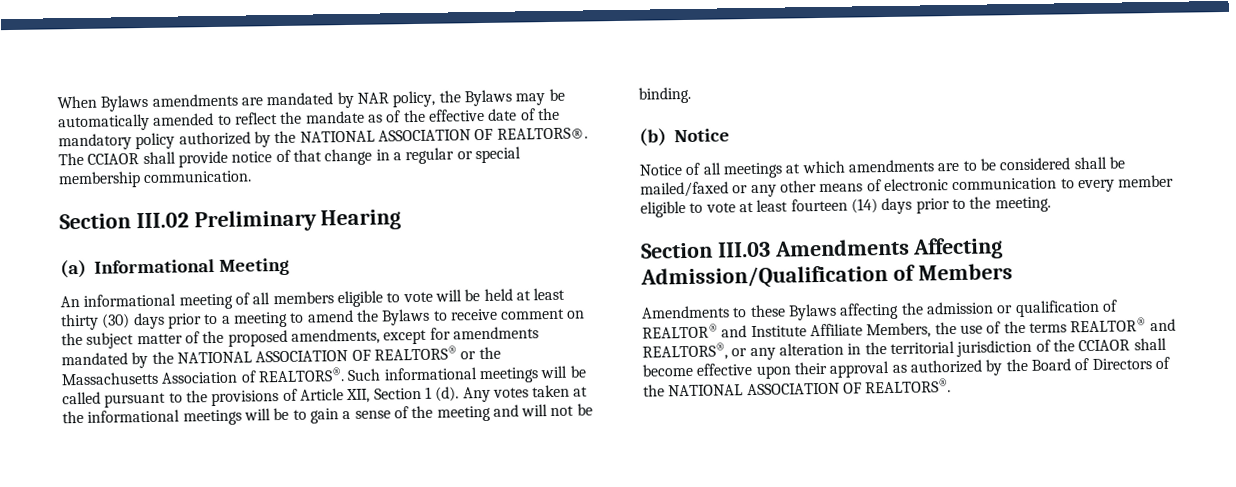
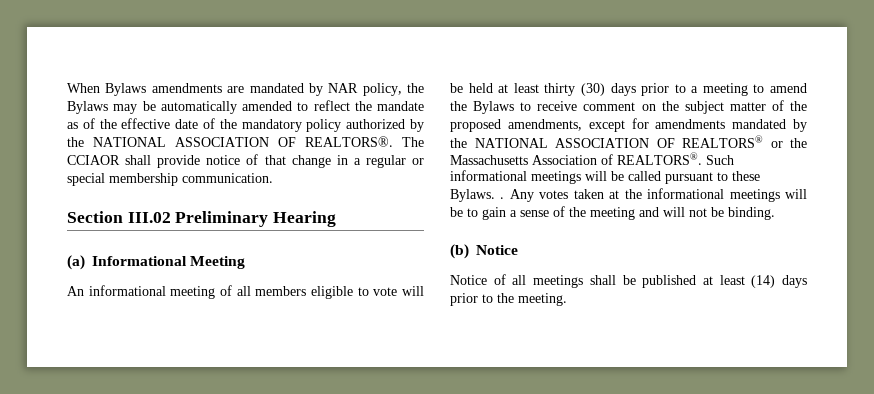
[185,386,460,407] the provisions of Article XII, Section 1 (d). -> [732,171,760,181] [450,189,505,202] these Bylaws. .
[785,156,1125,174] [640,174,1175,198] [640,198,848,218] at which amendments are to be considered shall be mailed/faxed or any other means of electronic communication to every member eligible to vote at least fourteen -> [589,275,745,288] shall be published at least
[641,237,1004,260] [640,263,1013,290] [641,299,1118,321] [642,317,1176,339] [642,337,1167,361] [642,356,1170,379] [643,378,952,397] // Section III.03 Amendments Affecting Admission/Qualification of Members // Amendments to these Bylaws affecting the admission or qualification of REALTOR® and Institute Affiliate Members, the use of the terms REALTOR® and REALTORS®, or any alteration in the territorial jurisdiction of the CCIAOR shall become effective upon their approval as authorized by the Board of Directors of the NATIONAL ASSOCIATION OF REALTORS®. -> (567, 299) none

